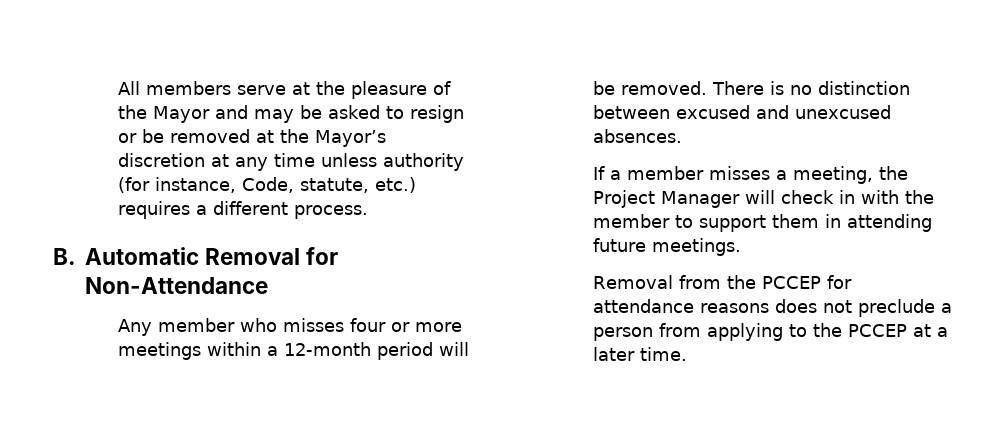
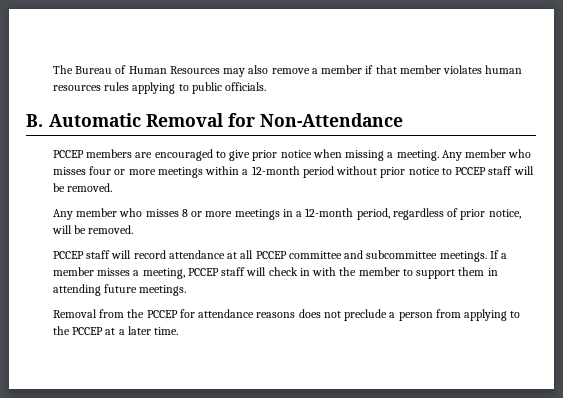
[117,81,451,99] [117,105,464,123] [117,129,386,147] [117,153,464,171] [117,177,416,193] [117,201,368,219] All members serve at the pleasure of the Mayor and may be asked to resign or be removed at the Mayor’s discretion at any time unless authority (for instance, Code, statute, etc.) requires a different process. -> [52,65,523,77] [52,82,267,94] The Bureau of Human Resources may also remove a member if that member violates human resources rules applying to public officials.
(269, 285) none -> [52,149,439,161] PCCEP members are encouraged to give prior notice when missing a meeting.
[438,342,469,356] [592,81,910,95] [592,105,891,119] [592,129,682,143] will be removed. There is no distinction between excused and unexcused absences. // -> [336,166,534,178] [52,183,113,192] [52,208,521,220] [51,225,134,234] [52,250,487,262] without prior notice to PCCEP staff will be removed. // Any member who misses 8 or more meetings in a 12-month period, regardless of prior notice, will be removed. // PCCEP staff will record attendance at all PCCEP committee and subcommittee meetings.
[878,166,908,180] [592,190,740,208] the Project Manager -> [187,267,246,276] PCCEP staff

